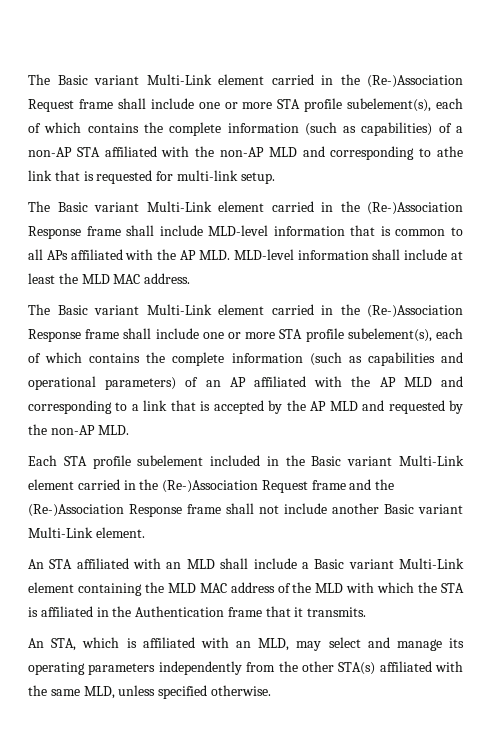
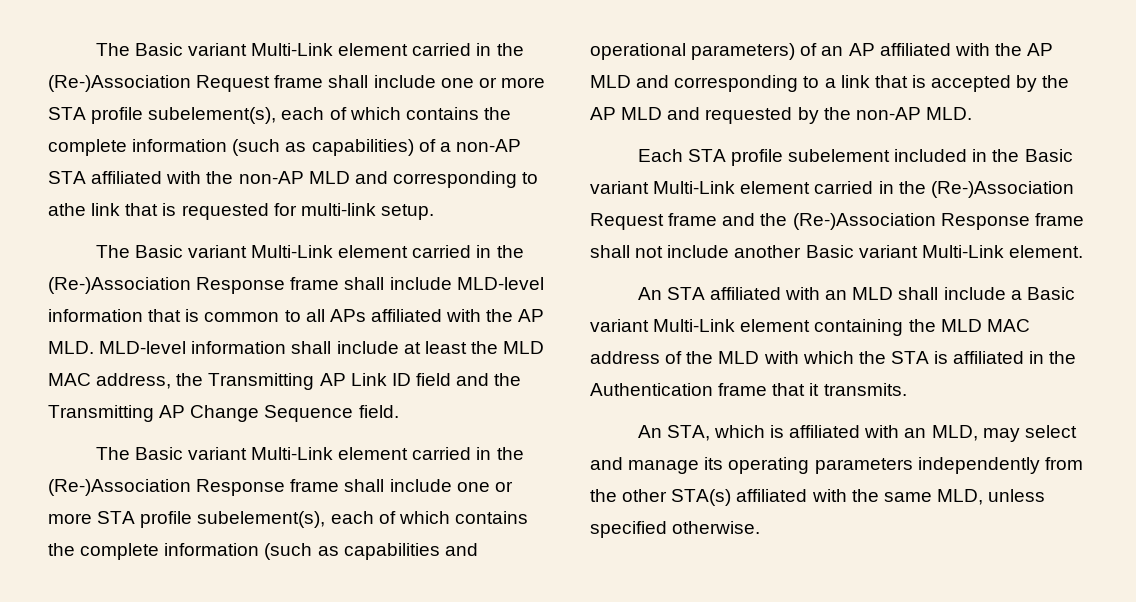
[144,273,191,284] address. -> [96,373,522,390] [48,405,399,422] address, the Transmitting AP Link ID field and the Transmitting AP Change Sequence field.

